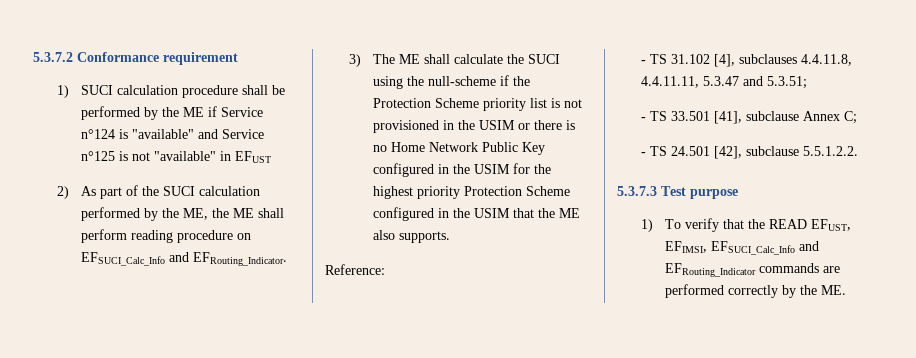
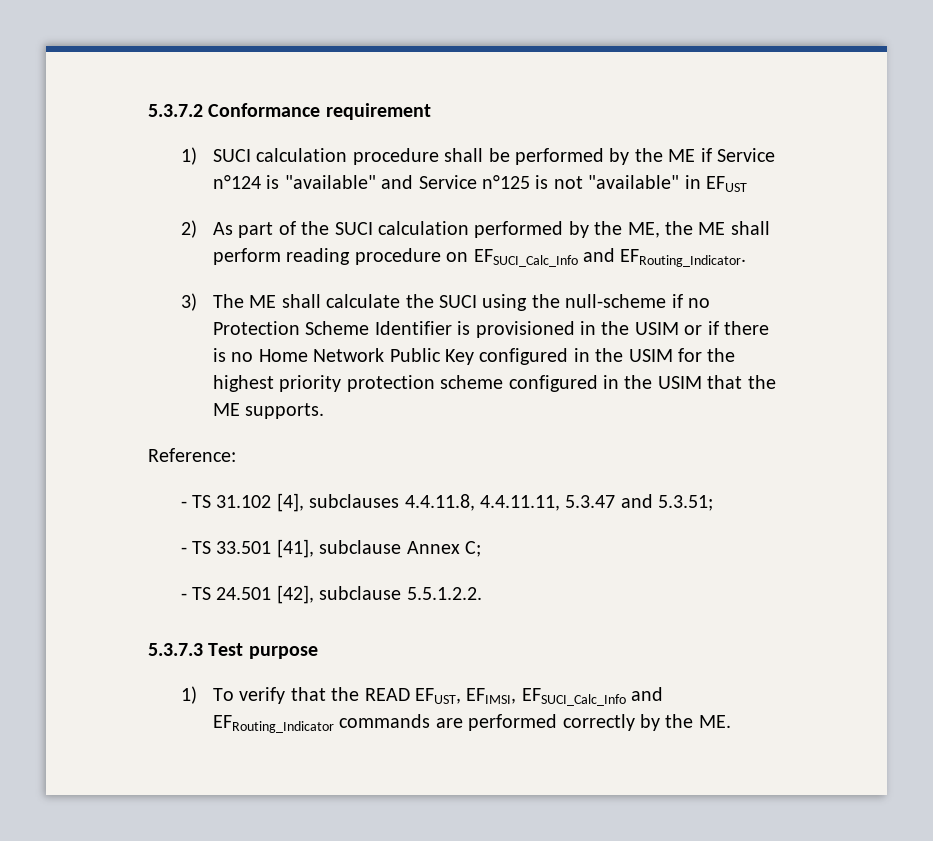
[513,76,531,86] [373,98,583,111] the Protection Scheme priority list is not -> [688,298,711,308] [213,321,471,335] no Protection Scheme Identifier is
(531, 126) none -> [707,321,719,335] if
[464,186,571,196] Protection Scheme -> [346,375,504,392] protection scheme
[373,230,396,240] also -> (241, 409) none

